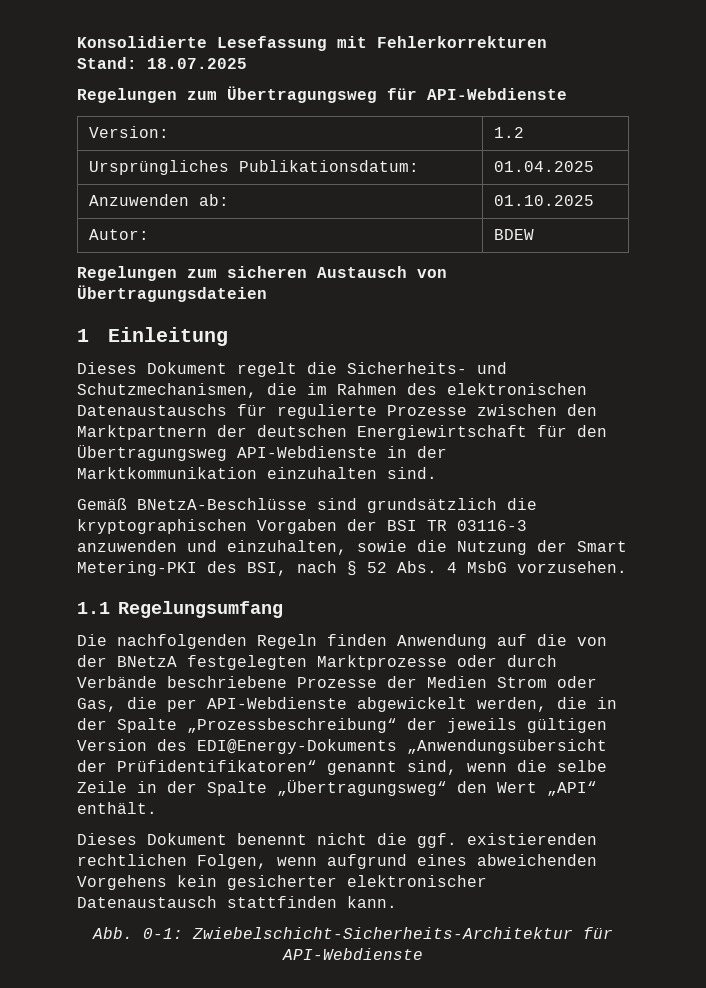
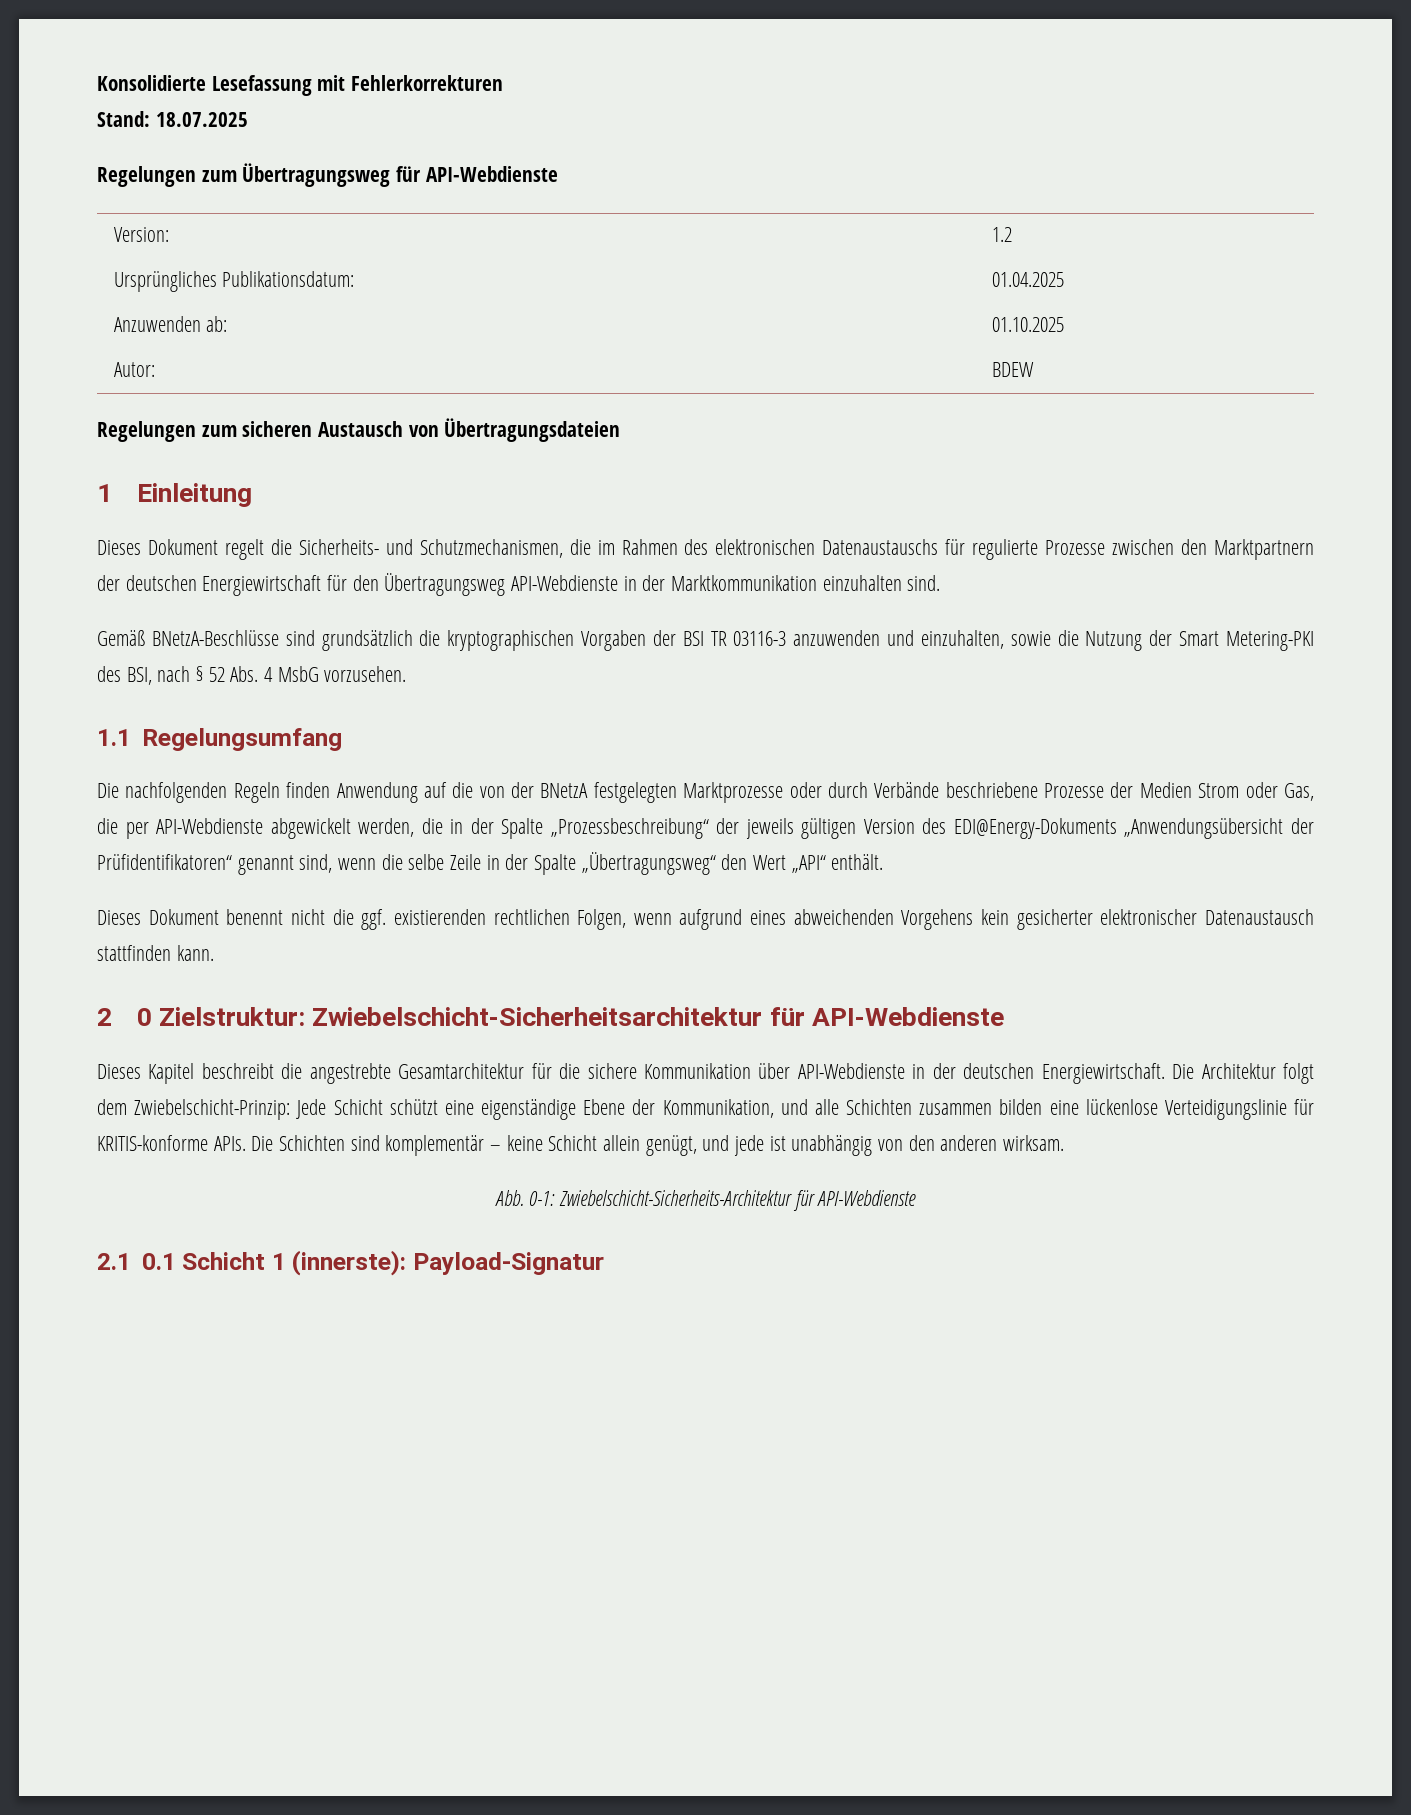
(397, 902) none -> [97,1007,1004,1026] [97,1063,1314,1084] [97,1099,1314,1120] [97,1135,1065,1156] // 2 0 Zielstruktur: Zwiebelschicht-Sicherheitsarchitektur für API-Webdienste // Dieses Kapitel beschreibt die angestrebte Gesamtarchitektur für die sichere Kommunikation über API-Webdienste in der deutschen Energiewirtschaft. Die Architektur folgt dem Zwiebelschicht-Prinzip: Jede Schicht schützt eine eigenständige Ebene der Kommunikation, und alle Schichten zusammen bilden eine lückenlose Verteidigungslinie für KRITIS-konforme APIs. Die Schichten sind komplementär – keine Schicht allein genügt, und jede ist unabhängig von den anderen wirksam.
(423, 954) none -> [97,1250,604,1276] // 2.1 0.1 Schicht 1 (innerste): Payload-Signatur

